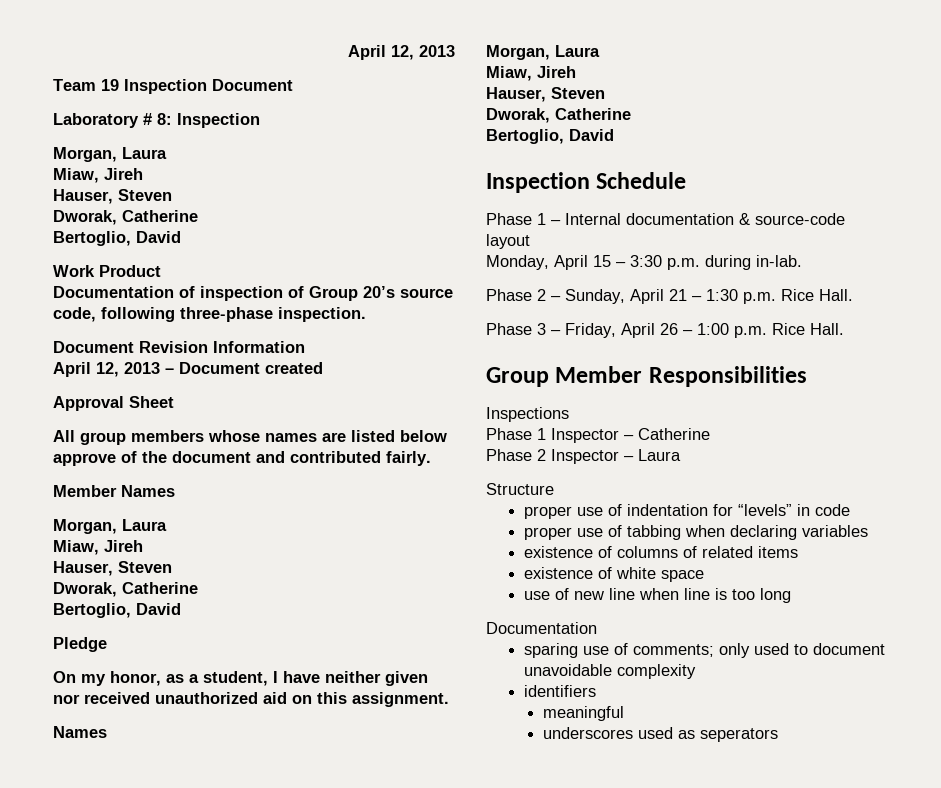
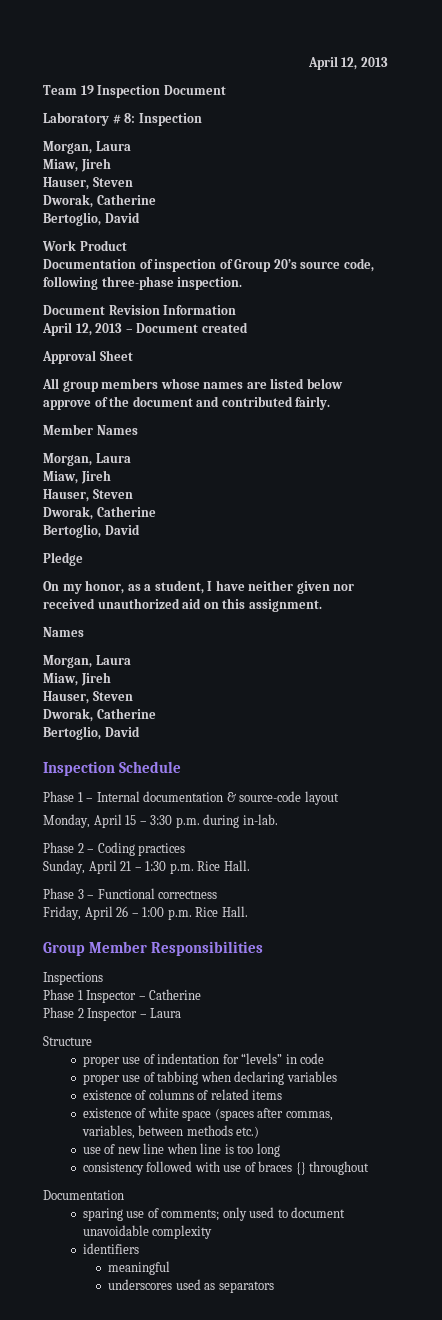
(561, 298) none -> [97,842,186,856] Coding practices //
(561, 332) none -> [97,888,218,899] Functional correctness //
(704, 576) none -> [214,1108,333,1121] [81,1125,260,1139] (spaces after commas, variables, between methods etc.)
(791, 595) none -> [82,1161,370,1175] // consistency followed with use of braces {} throughout
[700,728,779,742] seperators -> [218,1281,274,1293] separators

